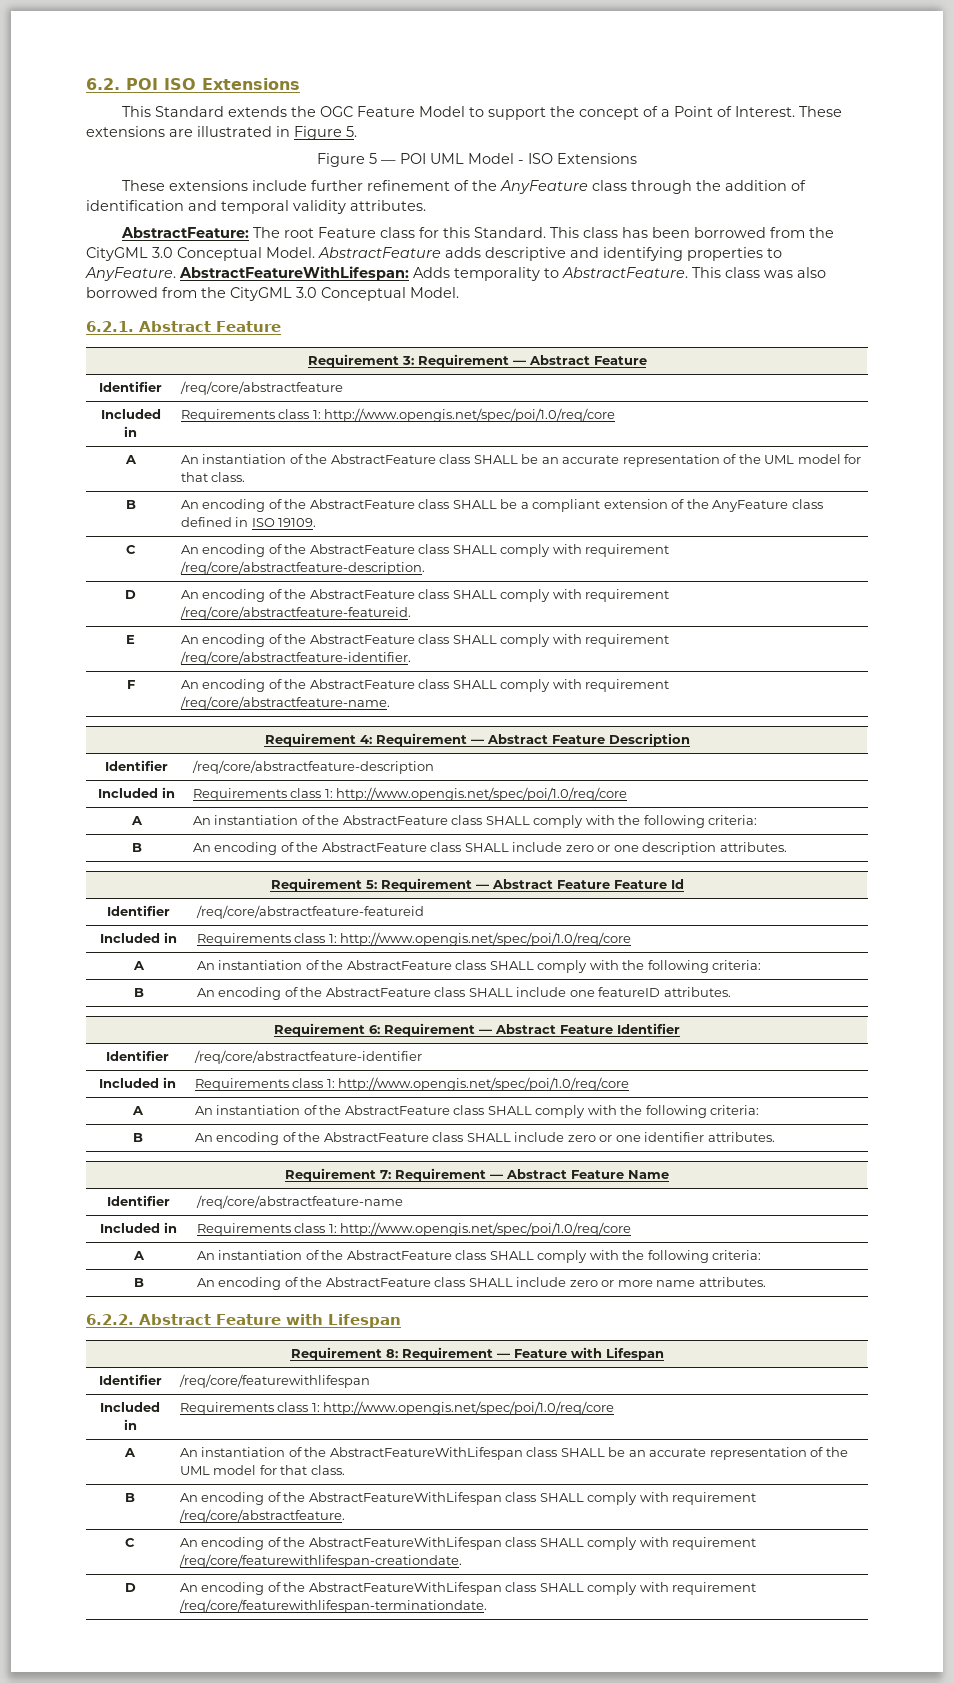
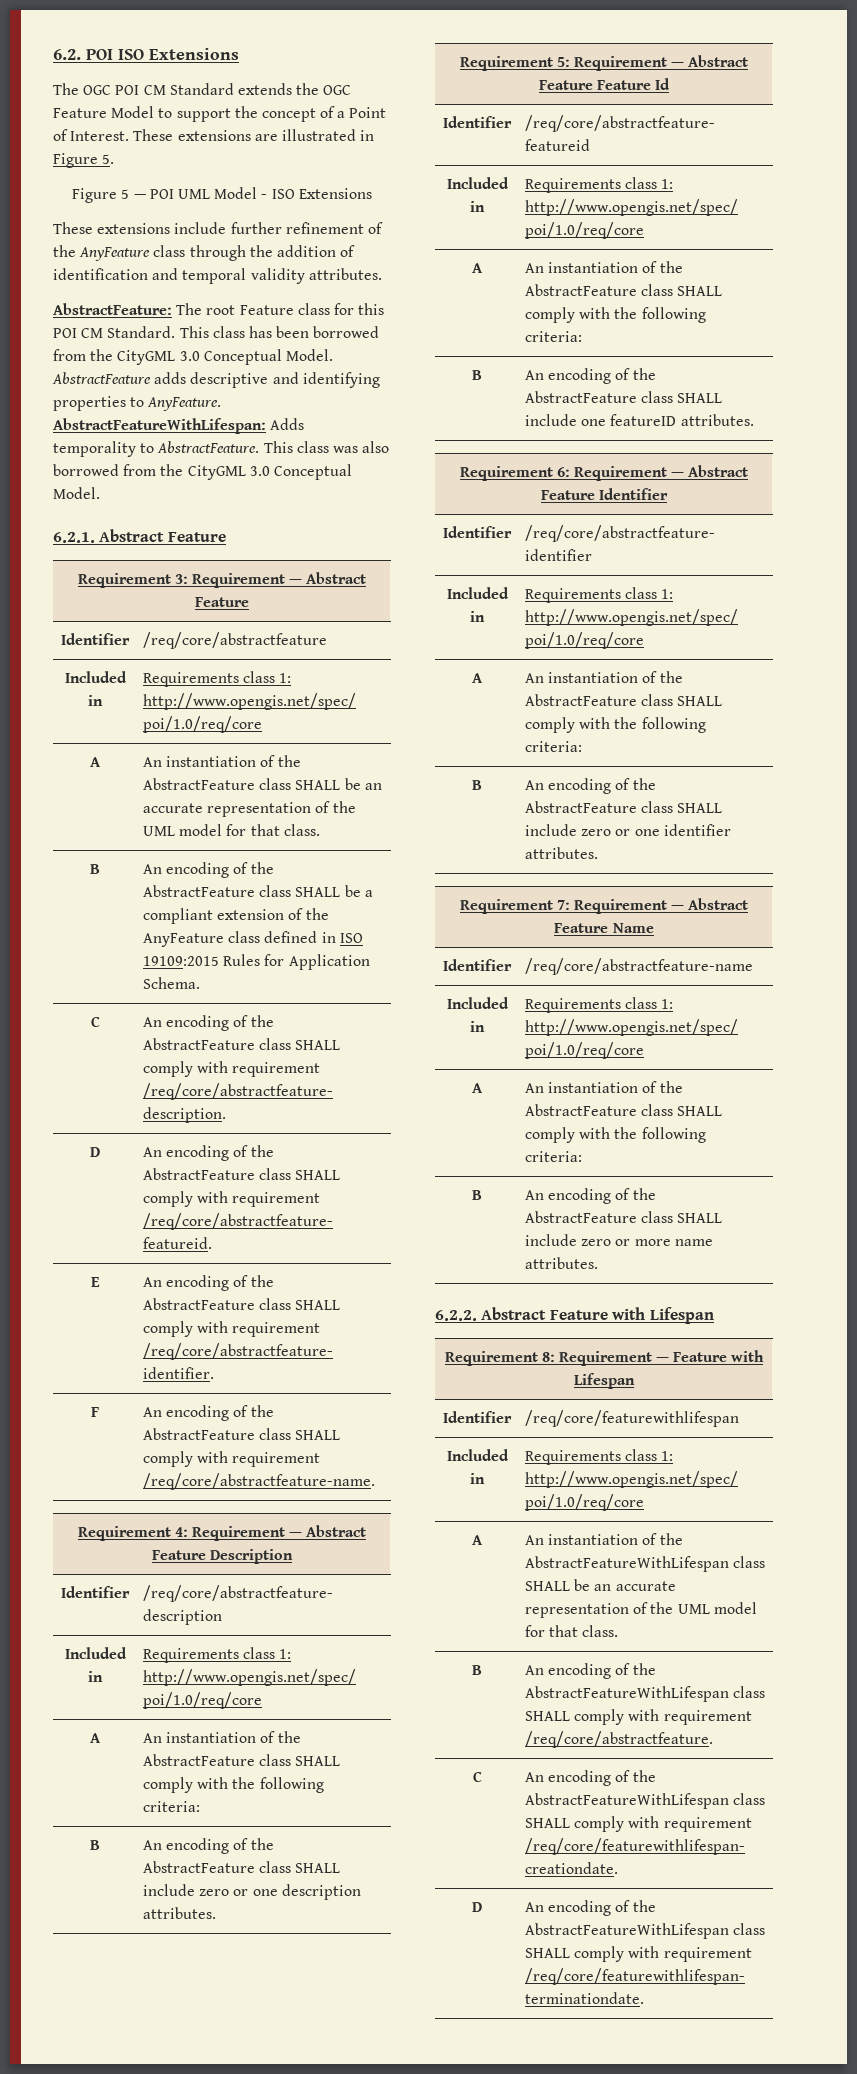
[121,106,151,117] This -> [53,83,166,95] The OGC POI CM
(470, 232) none -> [53,328,104,338] POI CM
[278,518,317,527] 19109. -> [143,954,370,970] [143,977,201,989] 19109:2015 Rules for Application Schema.

